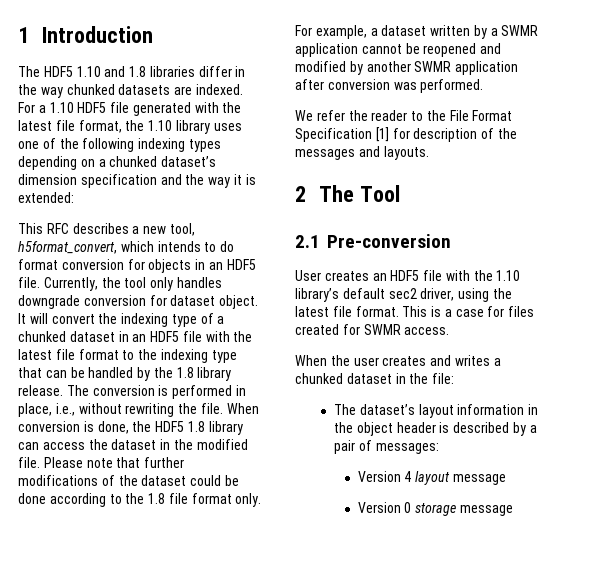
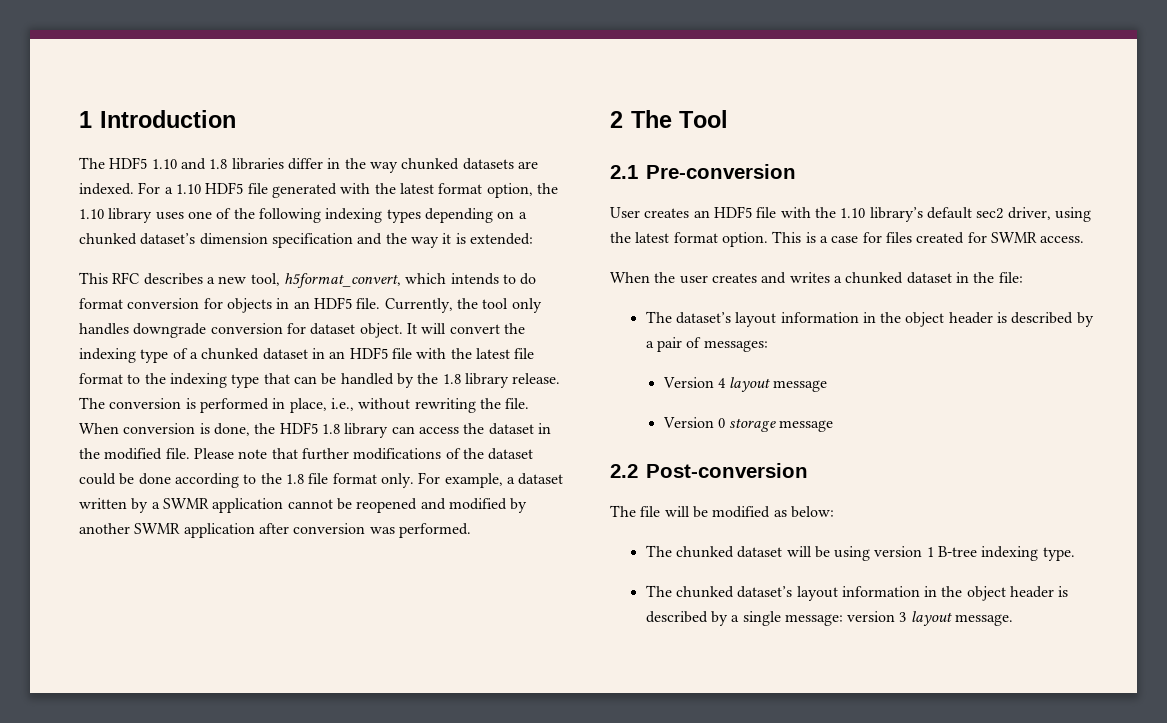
[55,120,122,133] file format, -> [438,183,533,198] format option,
[295,110,513,121] [295,127,517,142] [295,146,429,160] // We refer the reader to the File Format Specification [1] for description of the messages and layouts. -> (471, 530) none
[332,306,399,317] file format. -> [673,232,768,247] format option.
(514, 510) none -> [610,463,808,478] [610,505,834,518] [645,545,1075,561] [645,585,1069,601] [645,611,1014,626] // 2.2 Post-conversion // The file will be modified as below: // The chunked dataset will be using version 1 B-tree indexing type. // The chunked dataset’s layout information in the object header is described by a single message: version 3 layout message.

